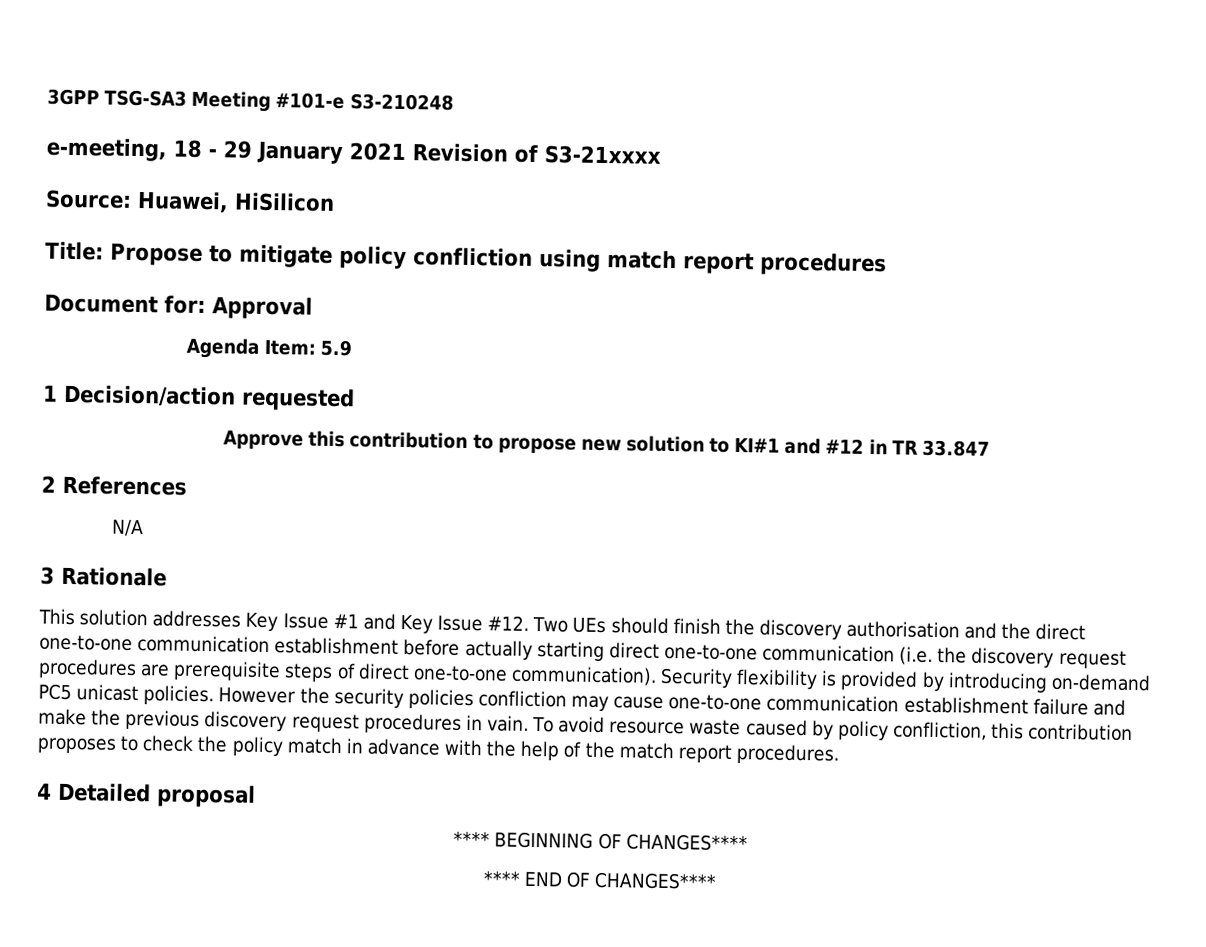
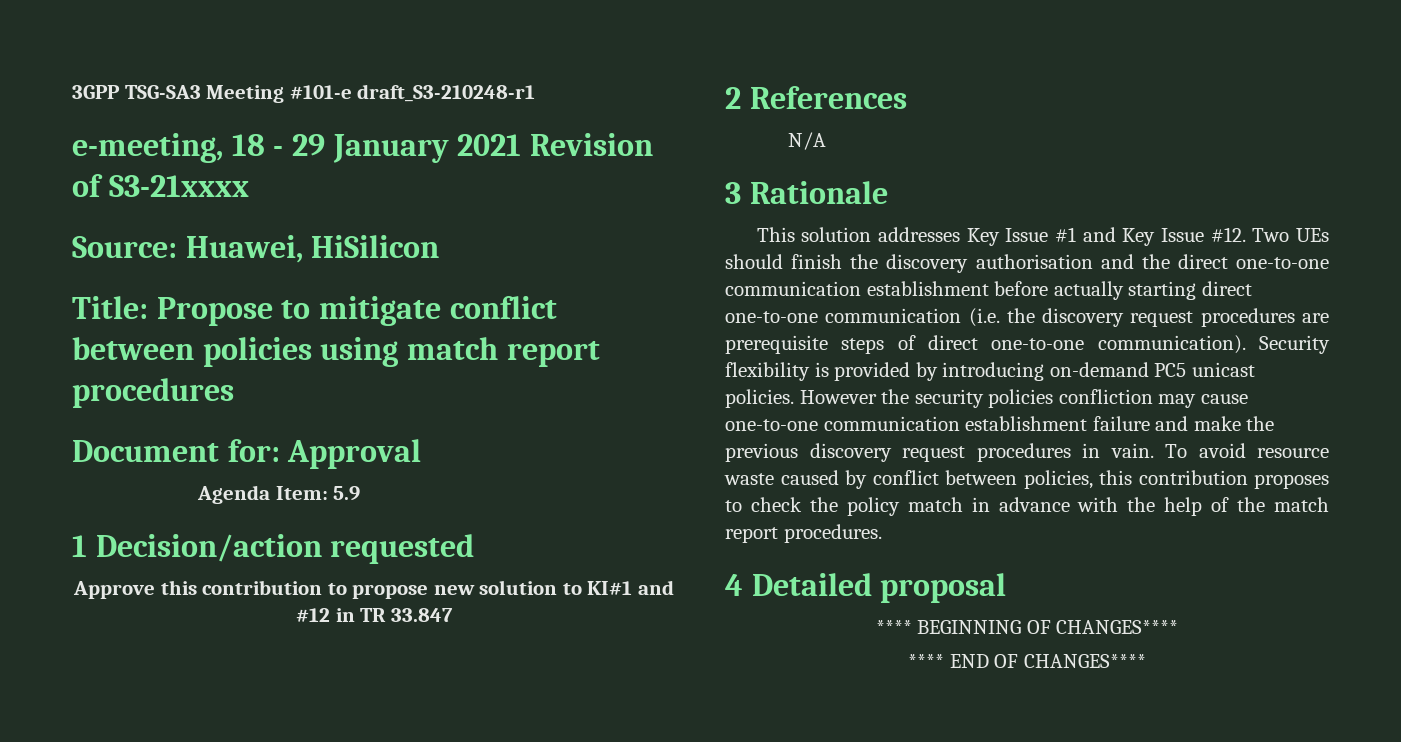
[349,93,454,111] S3-210248 -> [357,84,536,102] draft_S3-210248-r1
[339,246,533,270] policy confliction -> [449,296,557,319] [72,337,312,367] conflict between policies
[837,720,987,741] policy confliction, -> [872,470,1093,489] conflict between policies,

